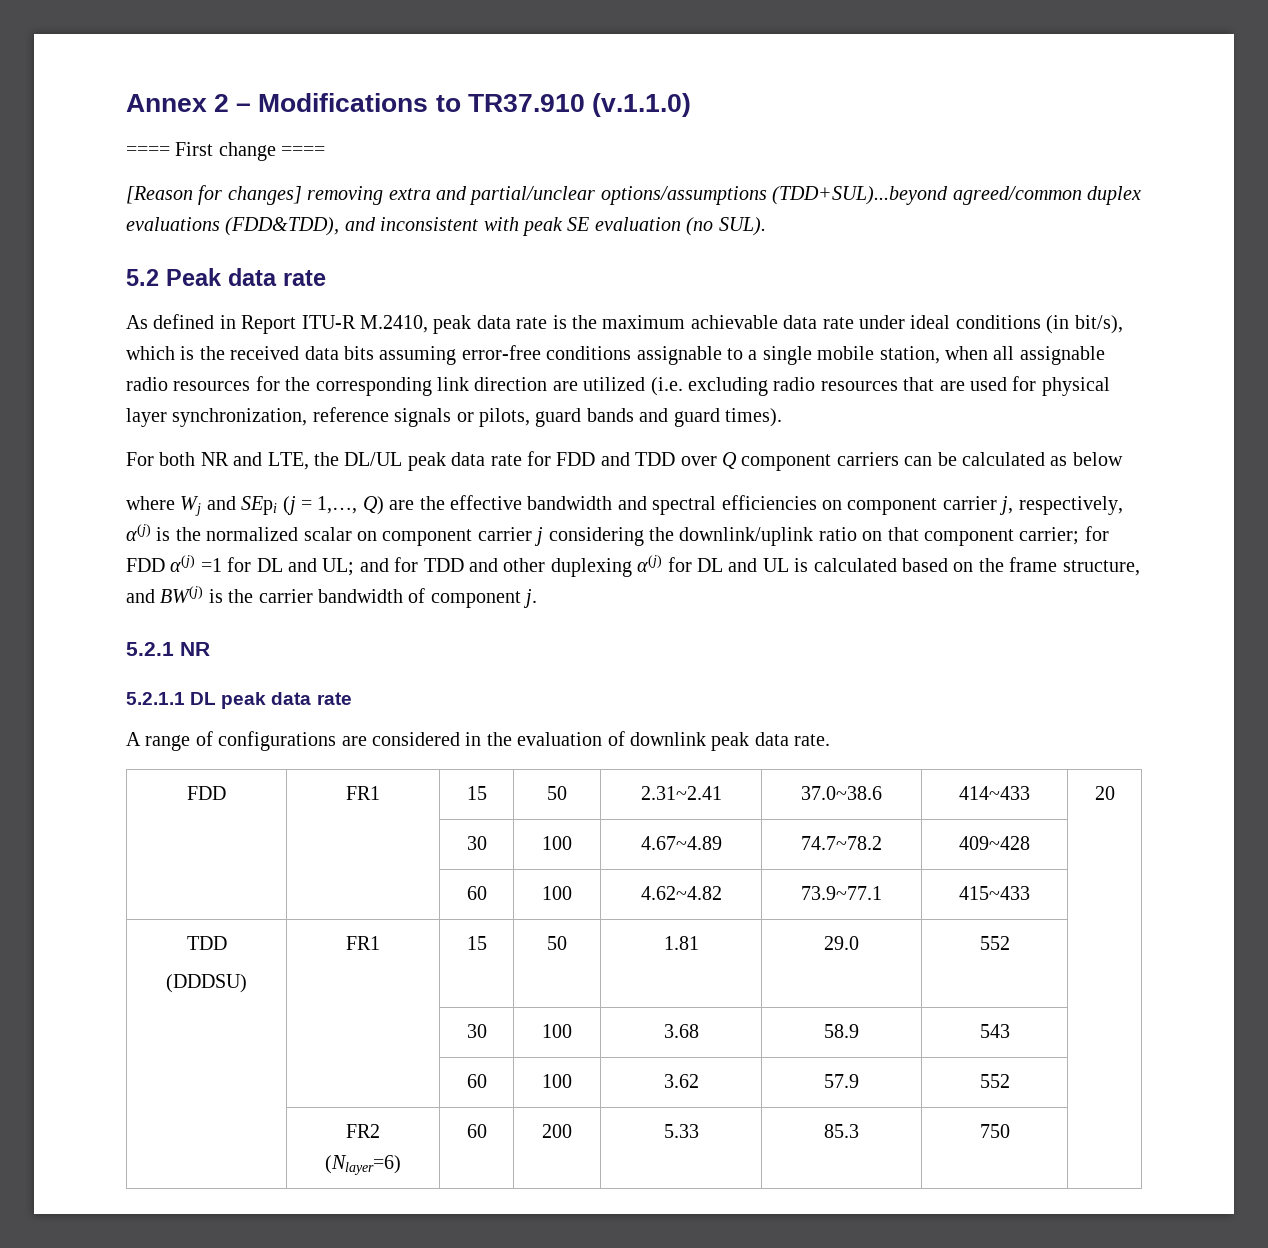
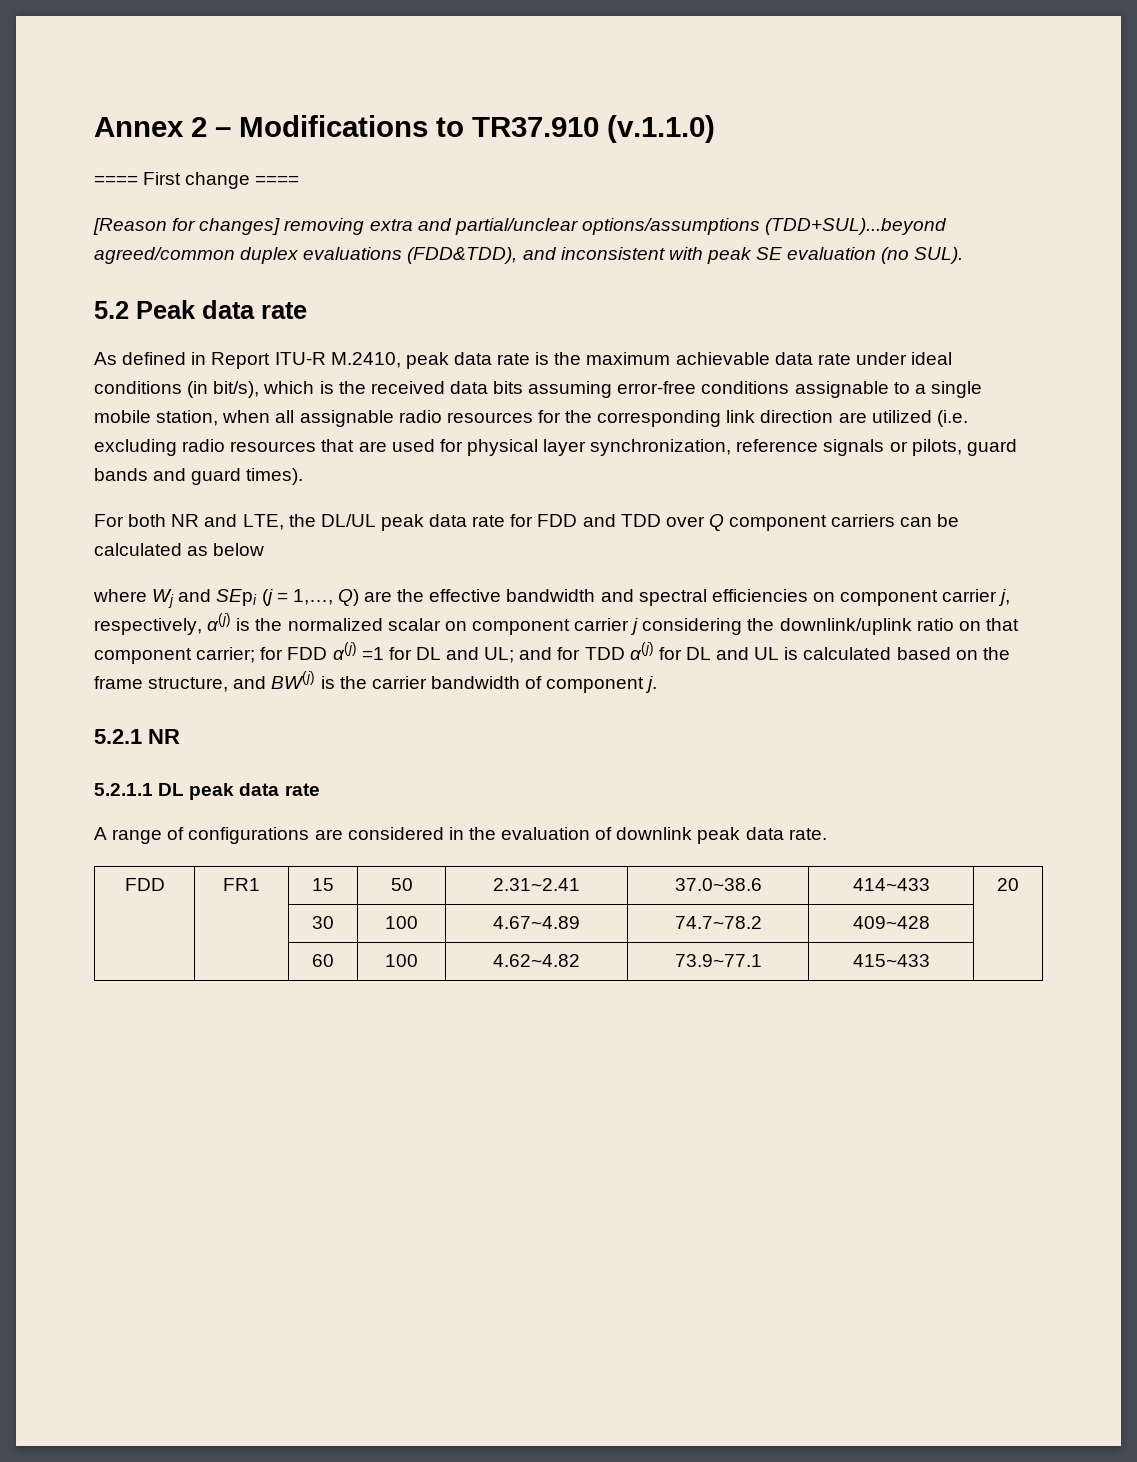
[469,558,632,577] and other duplexing -> (625, 653) none
[186,936,227,950] [166,974,247,993] [346,936,380,950] [466,936,487,950] [547,936,567,950] [663,936,699,950] [824,936,859,950] [979,936,1010,950] [466,1024,487,1038] [542,1024,572,1038] [663,1024,699,1038] [824,1024,859,1038] [979,1024,1010,1038] [466,1074,487,1088] [542,1074,572,1088] [663,1074,699,1088] [824,1074,859,1088] [979,1074,1010,1088] [346,1124,380,1138] [325,1155,401,1175] [466,1124,487,1138] [542,1124,572,1138] [663,1124,699,1138] [824,1124,859,1138] [979,1124,1010,1138] // TDD // (DDDSU) | FR1 | 15 | 50 | 1.81 | 29.0 | 552 | // | | 30 | 100 | 3.68 | 58.9 | 543 | // | | 60 | 100 | 3.62 | 57.9 | 552 | // | FR2 // (Nlayer=6) | 60 | 200 | 5.33 | 85.3 | 750 | -> (930, 960) none

